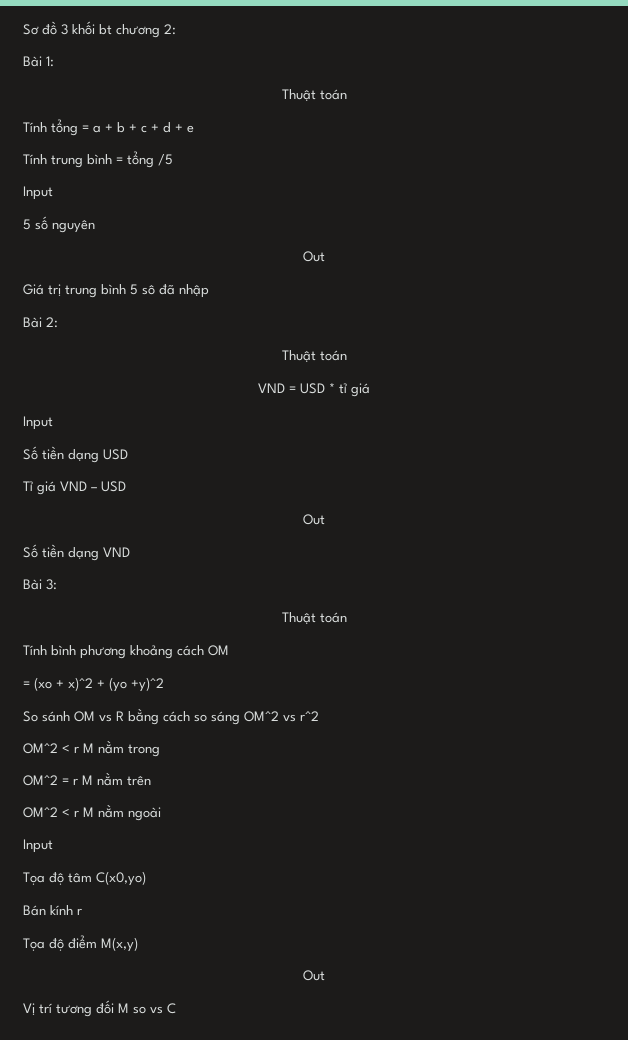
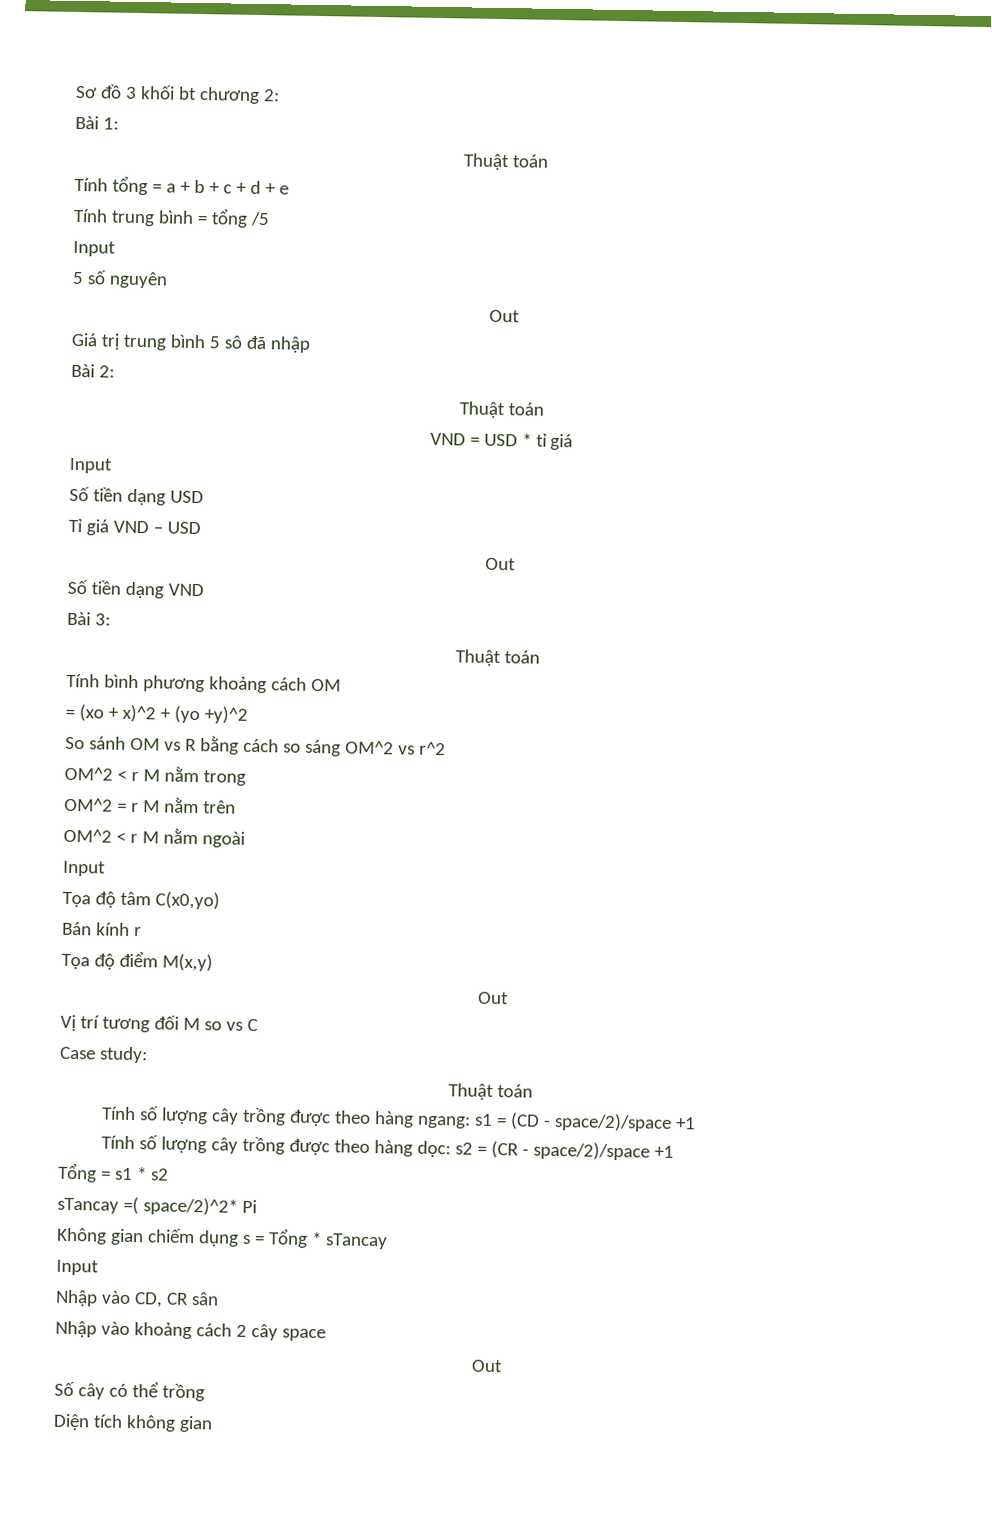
(176, 1008) none -> [60,1046,148,1064] [448,1083,533,1101] [102,1106,697,1132] [101,1135,675,1161] [57,1162,169,1183] [57,1196,257,1216] [56,1227,388,1250] [56,1259,99,1276] [55,1289,219,1308] [55,1320,326,1342] [470,1359,503,1373] [54,1381,205,1402] [53,1413,213,1433] // Case study: // Thuật toán // Tính số lượng cây trồng được theo hàng ngang: s1 = (CD - space/2)/space +1 // Tính số lượng cây trồng được theo hàng dọc: s2 = (CR - space/2)/space +1 // Tổng = s1 * s2 // sTancay =( space/2)^2* Pi // Không gian chiếm dụng s = Tổng * sTancay // Input // Nhập vào CD, CR sân // Nhập vào khoảng cách 2 cây space // Out // Số cây có thể trồng // Diện tích không gian

